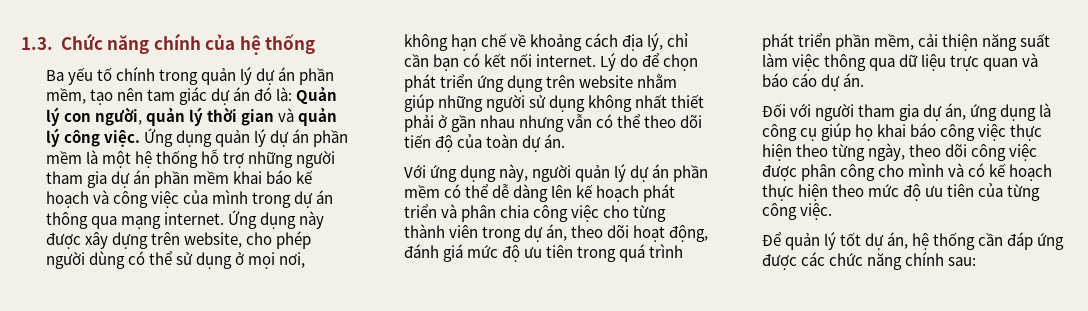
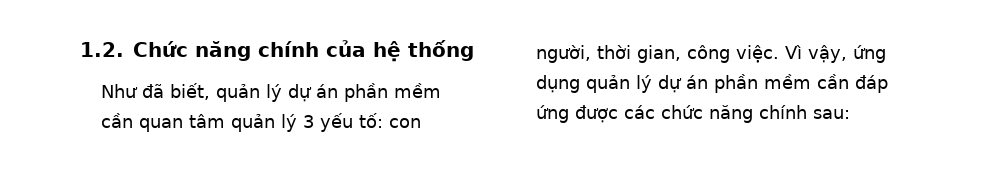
[21,37,53,50] 1.3. -> [80,42,124,57] 1.2.
[45,67,335,85] [45,87,338,105] [45,107,338,126] [45,128,173,147] Ba yếu tố chính trong quản lý dự án phần mềm, tạo nên tam giác dự án đó là: Quản lý con người, quản lý thời gian và quản lý công việc. Ứng -> [100,83,441,102] [100,113,421,132] [535,45,886,63] Như đã biết, quản lý dự án phần mềm cần quan tâm quản lý 3 yếu tố: con người, thời gian, công việc. Vì vậy, ứng
[85,149,336,168] [45,170,314,188] [45,190,334,208] [45,210,324,229] [45,231,311,249] [45,251,306,269] [403,33,689,51] [403,53,699,71] [403,73,677,92] [403,94,705,112] [403,114,703,132] [403,134,565,152] [403,164,709,182] [403,184,676,202] [403,204,667,222] [403,224,709,242] [403,244,684,262] [761,33,1051,51] [761,53,1039,71] [761,73,864,91] [761,103,1052,121] [761,123,1043,141] [761,143,1038,161] [761,163,1053,181] [761,183,1041,201] [761,203,832,220] [761,232,976,250] là một hệ thống hỗ trợ những người tham gia dự án phần mềm khai báo kế hoạch và công việc của mình trong dự án thông qua mạng internet. Ứng dụng này được xây dựng trên website, cho phép người dùng có thể sử dụng ở mọi nơi, không hạn chế về khoảng cách địa lý, chỉ cần bạn có kết nối internet. Lý do để chọn phát triển ứng dụng trên website nhằm giúp những người sử dụng không nhất thiết phải ở gần nhau nhưng vẫn có thể theo dõi tiến độ của toàn dự án. // Với ứng dụng này, người quản lý dự án phần mềm có thể dễ dàng lên kế hoạch phát triển và phân chia công việc cho từng thành viên trong dự án, theo dõi hoạt động, đánh giá mức độ ưu tiên trong quá trình phát triển phần mềm, cải thiện năng suất làm việc thông qua dữ liệu trực quan và báo cáo dự án. // Đối với người tham gia dự án, ứng dụng là công cụ giúp họ khai báo công việc thực hiện theo từng ngày, theo dõi công việc được phân công cho mình và có kế hoạch thực hiện theo mức độ ưu tiên của từng công việc. // Để quản lý tốt dự án, hệ thống -> (811, 81) none

